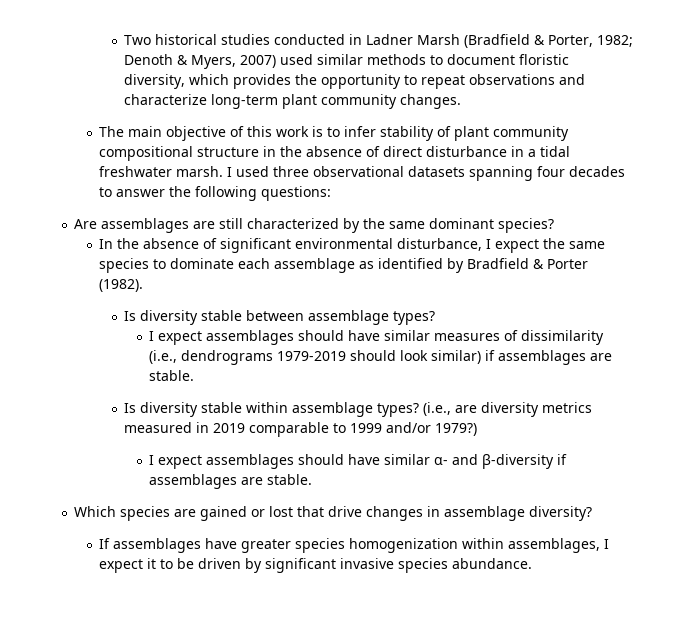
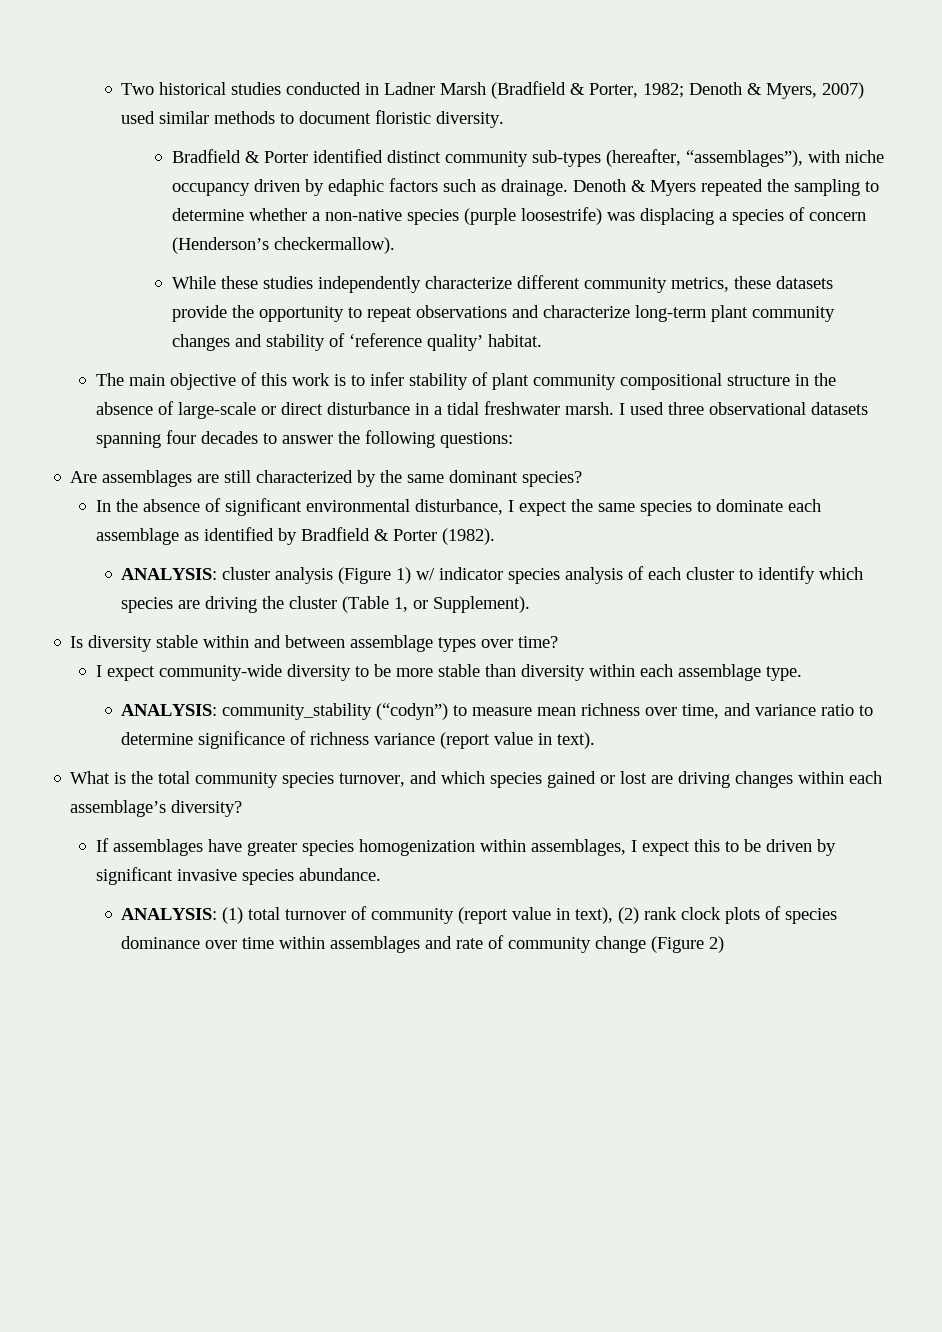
[124,74,292,89] diversity, which provides -> [436,111,505,128] [172,149,885,167] [172,178,880,196] [172,207,867,225] [172,237,396,254] [172,275,834,293] [172,305,228,322] diversity. // Bradfield & Porter identified distinct community sub-types (hereafter, “assemblages”), with niche occupancy driven by edaphic factors such as drainage. Denoth & Myers repeated the sampling to determine whether a non-native species (purple loosestrife) was displacing a species of concern (Henderson’s checkermallow). // While these studies independently characterize different community metrics, these datasets provide
[400,94,462,109] changes. -> [172,333,543,351] changes and stability of ‘reference quality’ habitat.
(381, 151) none -> [177,402,276,419] large-scale or
[124,310,436,325] [149,330,605,345] [149,350,613,365] [149,370,195,381] [124,402,593,417] [124,422,478,437] [149,454,568,469] [149,474,313,489] [74,506,526,521] Is diversity stable between assemblage types? // I expect assemblages should have similar measures of dissimilarity (i.e., dendrograms 1979-2019 should look similar) if assemblages are stable. // Is diversity stable within assemblage types? (i.e., are diversity metrics measured in 2019 comparable to 1999 and/or 1979?) // I expect assemblages should have similar α- and β-diversity if assemblages are stable. // Which species are gained or lost that drive changes in assemblage -> [121,566,864,584] [121,596,531,613] [70,635,559,652] [95,664,802,681] [121,703,874,720] [121,731,596,749] [70,771,883,788] [70,800,167,817] ANALYSIS: cluster analysis (Figure 1) w/ indicator species analysis of each cluster to identify which species are driving the cluster (Table 1, or Supplement). // Is diversity stable within and between assemblage types over time? // I expect community-wide diversity to be more stable than diversity within each assemblage type. // ANALYSIS: community_stability (“codyn”) to measure mean richness over time, and variance ratio to determine significance of richness variance (report value in text). // What is the total community species turnover, and which species gained or lost are driving changes within each assemblage’s
[147,558,157,569] it -> [693,839,720,852] this
(533, 563) none -> [121,906,838,924] [121,935,725,953] // ANALYSIS: (1) total turnover of community (report value in text), (2) rank clock plots of species dominance over time within assemblages and rate of community change (Figure 2)

